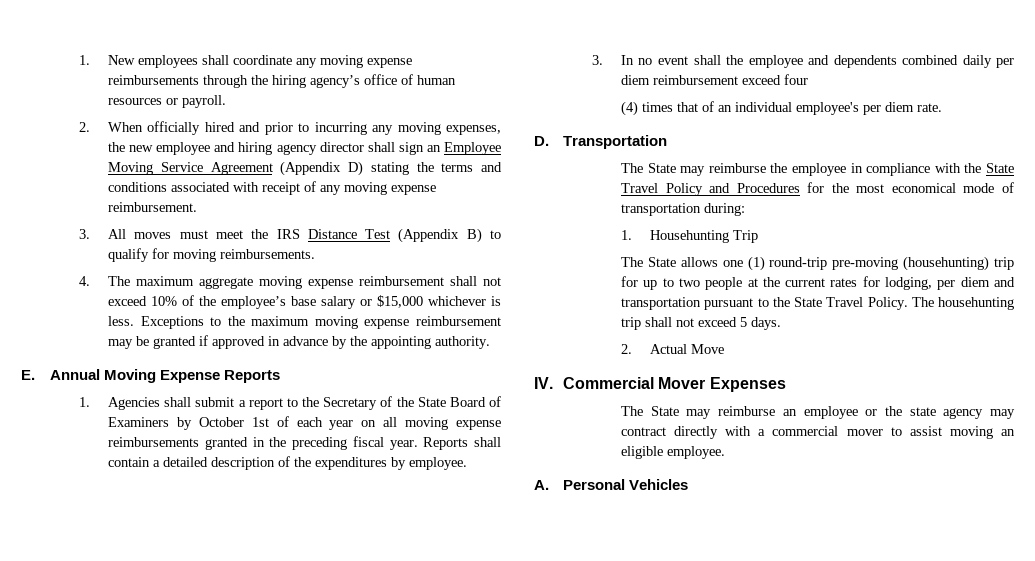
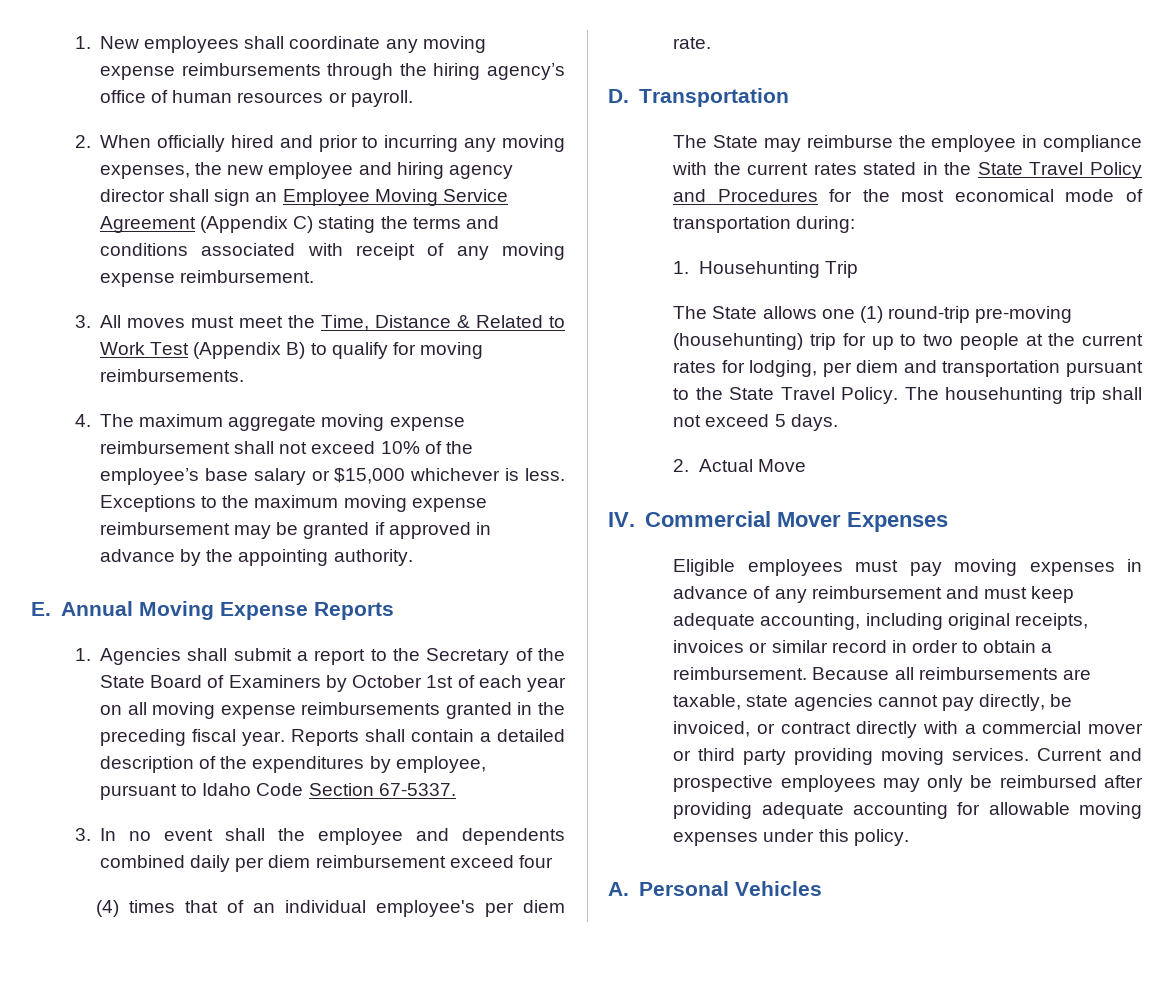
[347,161,363,176] D) -> [293,216,314,233] C)
[276,229,357,239] IRS Distance -> [321,315,565,331] [100,342,146,355] Time, Distance & Related to Work
[408,457,467,470] employee. -> [395,756,486,773] [100,783,456,800] employee, pursuant to Idaho Code Section 67-5337.
(982, 168) none -> [747,162,972,175] current rates stated in the
[620,406,1015,419] The State may reimburse an employee or the state agency may -> [673,559,1142,576] [673,586,1075,603] [673,613,1088,630] [673,640,1053,653] [673,667,1091,680] [673,694,1073,711] [673,721,775,737] Eligible employees must pay moving expenses in advance of any reimbursement and must keep adequate accounting, including original receipts, invoices or similar record in order to obtain a reimbursement. Because all reimbursements are taxable, state agencies cannot pay directly, be invoiced, or
[890,426,1015,439] [620,446,725,459] to assist moving an eligible employee. -> [673,748,1142,765] [673,775,1143,792] [673,802,1142,819] [673,829,909,846] or third party providing moving services. Current and prospective employees may only be reimbursed after providing adequate accounting for allowable moving expenses under this policy.

